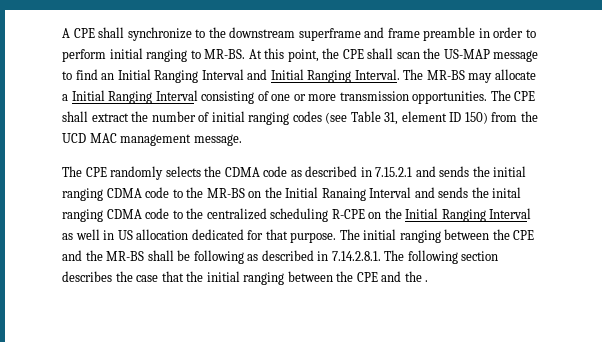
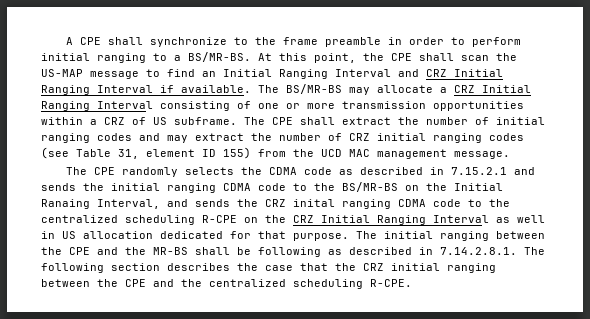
[229,27,385,41] downstream superframe and -> (277, 41) none
[204,49,246,59] MR-BS. -> [174,52,251,62] a BS/MR-BS.
[270,69,465,83] Initial Ranging Interval. The MR-BS -> [426,69,503,77] [41,84,342,95] CRZ Initial Ranging Interval if available. The BS/MR-BS
(68, 97) none -> [454,85,475,93] CRZ
[412,91,488,104] opportunities. -> [433,101,524,111] [41,117,237,125] opportunities within a CRZ of US subframe.
(322, 116) none -> [139,133,524,143] and may extract the number of CRZ initial ranging codes
[464,112,488,124] 150) -> [223,147,251,159] 155)
[206,188,245,198] MR-BS -> [342,182,398,192] BS/MR-BS
[369,187,489,198] Interval and sends the -> [97,199,286,209] Interval, and sends the CRZ
(402, 213) none -> [293,215,314,223] CRZ
[206,271,429,285] initial ranging between the CPE and the . -> [363,263,496,273] [41,279,412,289] CRZ initial ranging between the CPE and the centralized scheduling R-CPE.

